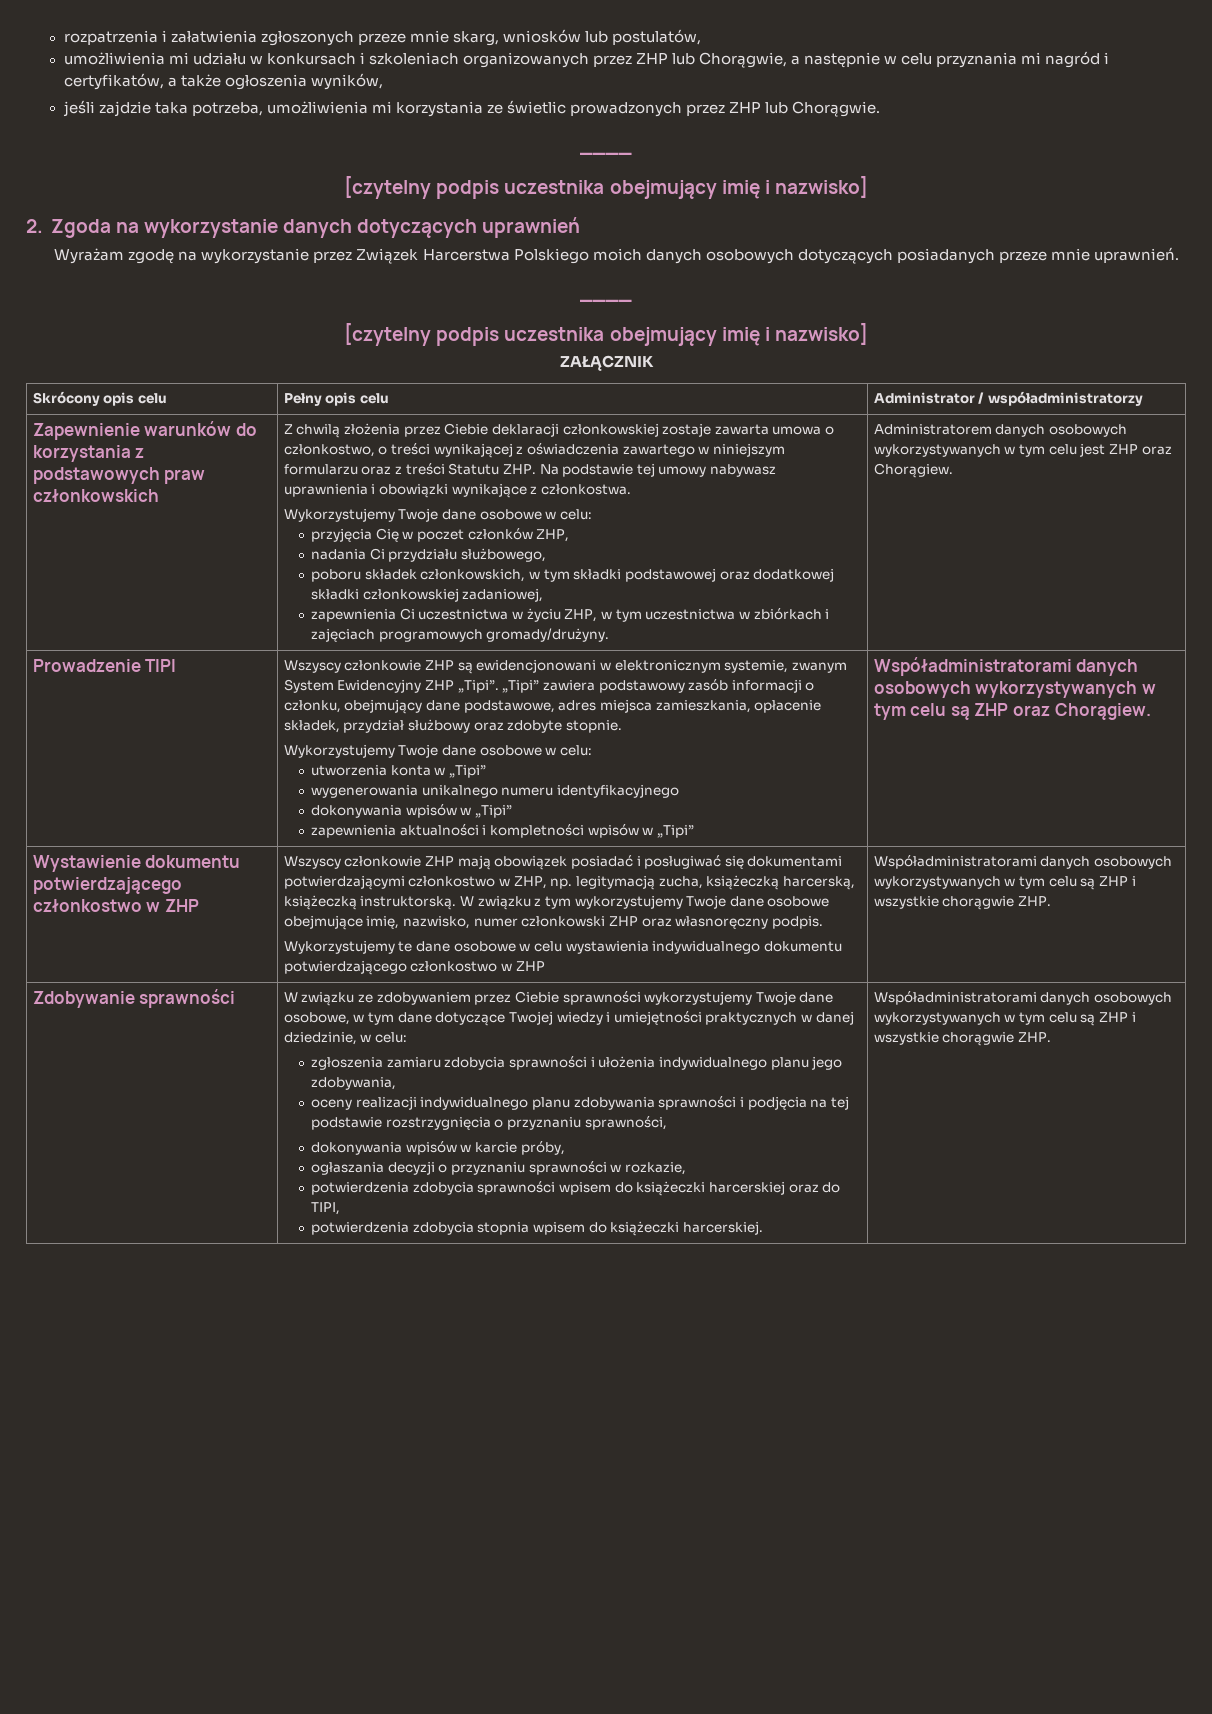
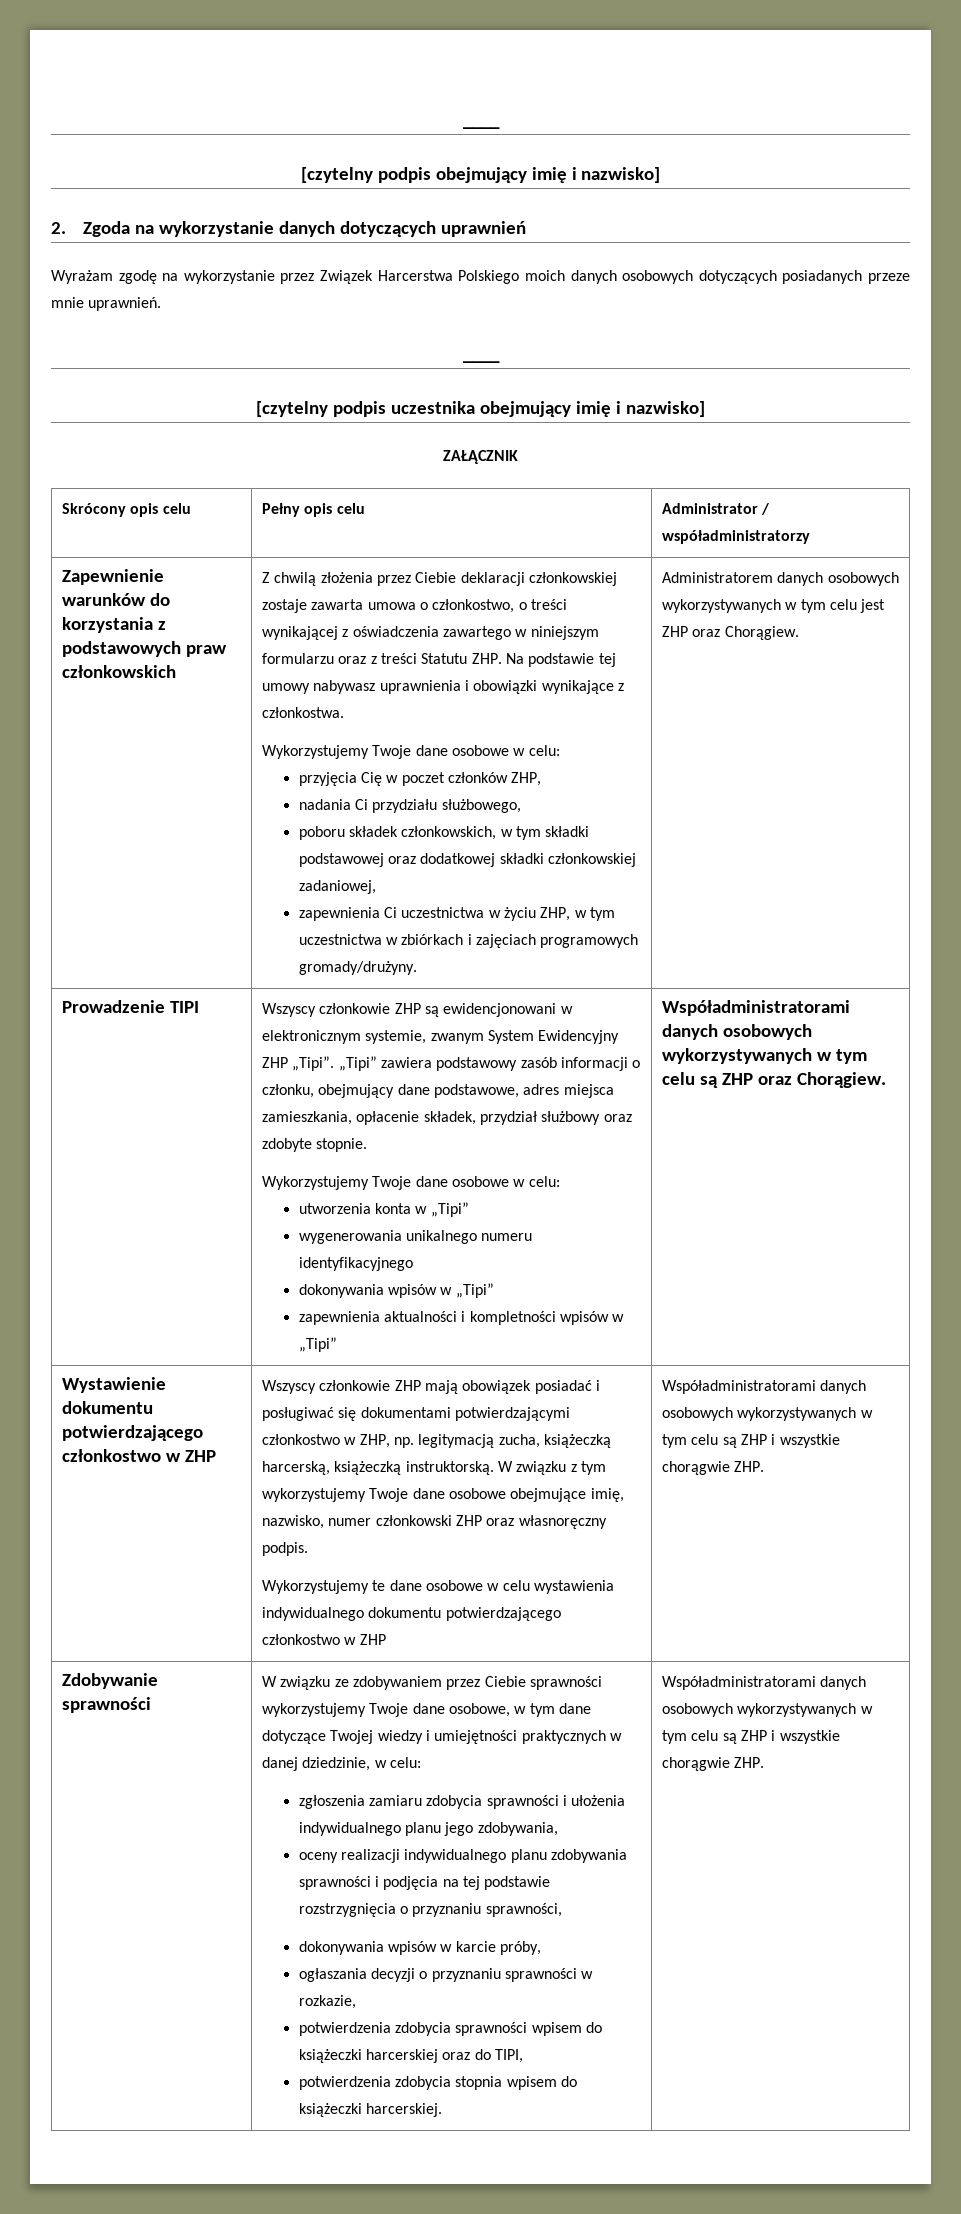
[63,29,701,46] [63,51,1110,68] [63,73,383,90] [62,100,881,117] [580,152,632,155] [344,176,605,199] rozpatrzenia i załatwienia zgłoszonych przeze mnie skarg, wniosków lub postulatów, // umożliwienia mi udziału w konkursach i szkoleniach organizowanych przez ZHP lub Chorągwie, a następnie w celu przyznania mi nagród i certyfikatów, a także ogłoszenia wyników, // jeśli zajdzie taka potrzeba, umożliwienia mi korzystania ze świetlic prowadzonych przez ZHP lub Chorągwie. // ____ // [czytelny podpis uczestnika -> [462,126,500,129] [300,167,431,183] ____ // [czytelny podpis

